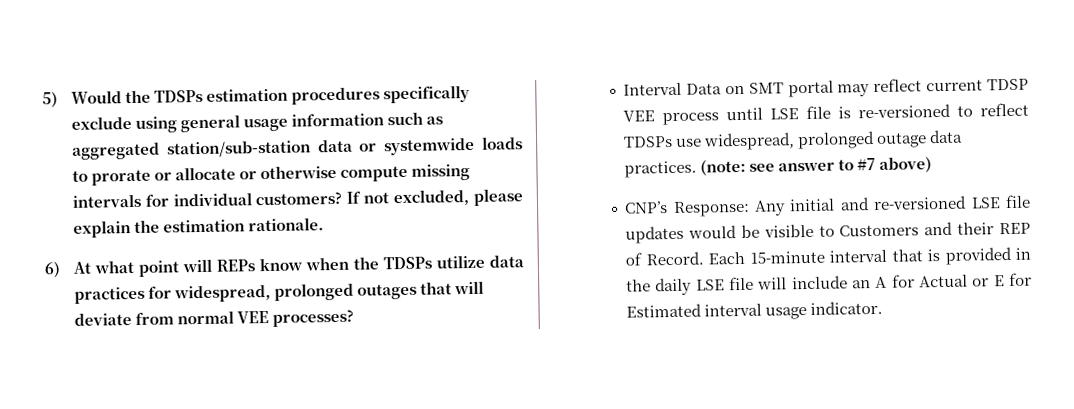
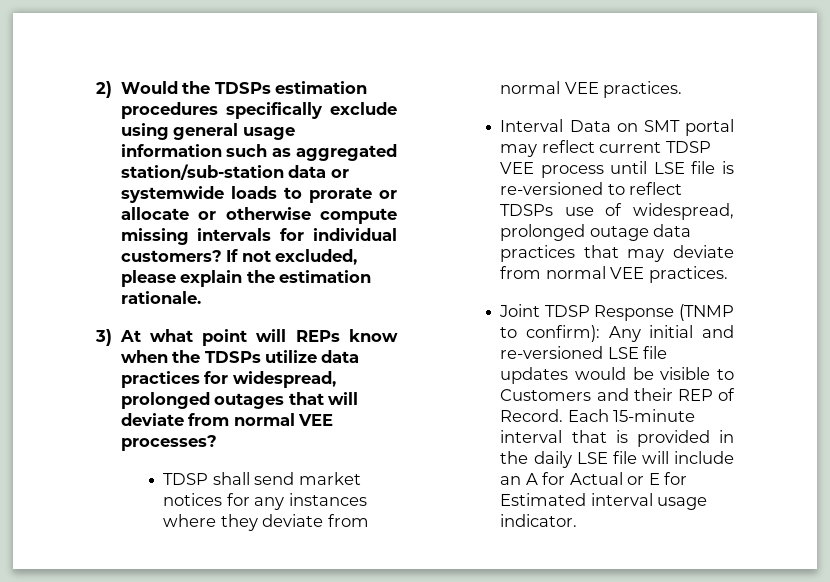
[42,91,58,108] 5) -> [96,81,112,98] 2)
[44,261,61,278] 6) -> [95,329,112,346] 3)
(355, 318) none -> [163,472,361,485] [163,493,367,510] [163,514,369,531] [500,81,683,98] // TDSP shall send market notices for any instances where they deviate from normal VEE practices.
(703, 142) none -> [605,203,623,216] of
[624,156,933,178] [624,200,750,217] practices. (note: see answer to #7 above) // CNP’s Response: -> [500,245,734,262] [500,266,728,283] [499,304,734,321] [500,325,601,342] practices that may deviate from normal VEE practices. // Joint TDSP Response (TNMP to confirm):

